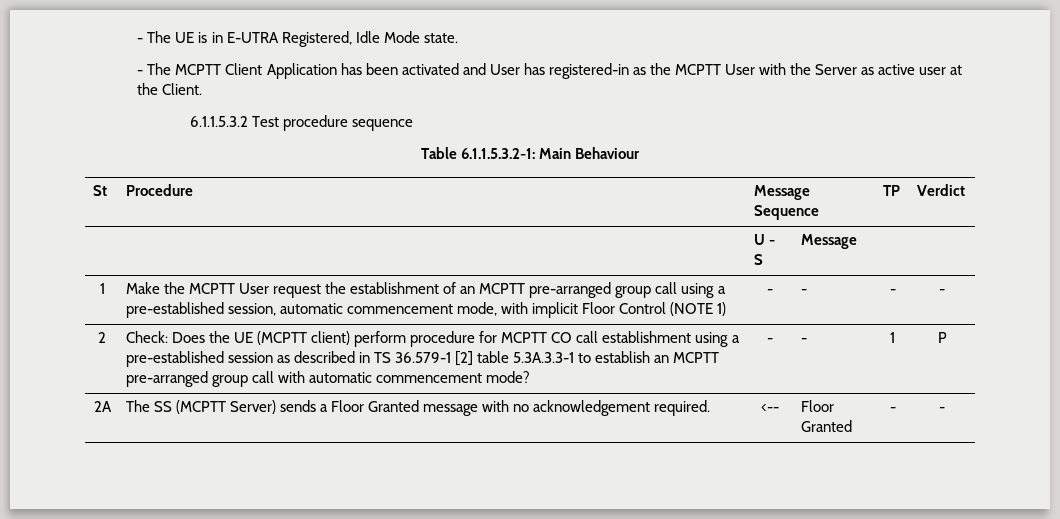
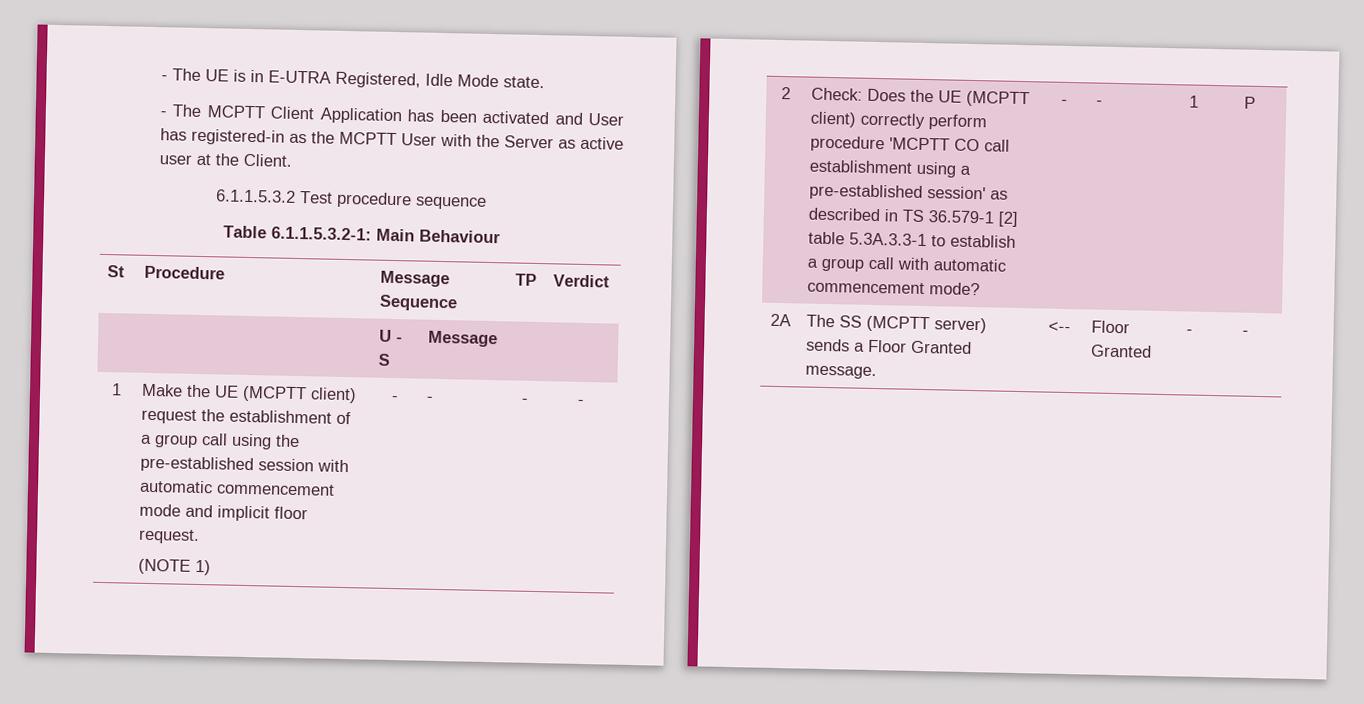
[188,283,269,294] MCPTT User -> [214,385,358,404] UE (MCPTT client)
[460,282,726,298] [125,302,667,318] an MCPTT pre-arranged group call using a pre-established session, automatic commencement mode, with implicit Floor Control -> [140,433,301,450] [140,455,350,474] [139,479,336,496] [139,503,309,522] [138,528,201,545] a group call using the pre-established session with automatic commencement mode and implicit floor request. //
(351, 338) none -> [860,112,926,130] correctly
[479,331,548,343] for MCPTT -> [889,137,951,151] 'MCPTT
[227,352,273,363] session -> [927,186,987,200] session'
[654,352,720,363] [125,371,208,387] an MCPTT pre-arranged -> [807,258,819,268] a
[229,400,276,414] Server) -> [934,317,988,334] server)
[423,400,711,416] message with no acknowledgement required. -> [805,365,878,380] message.

